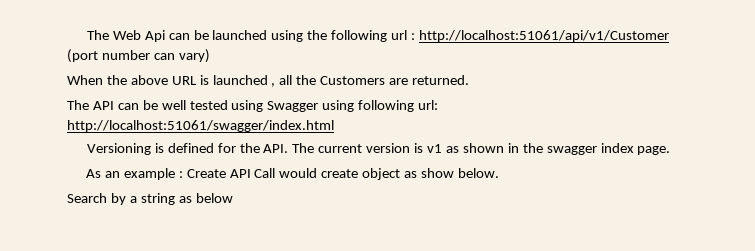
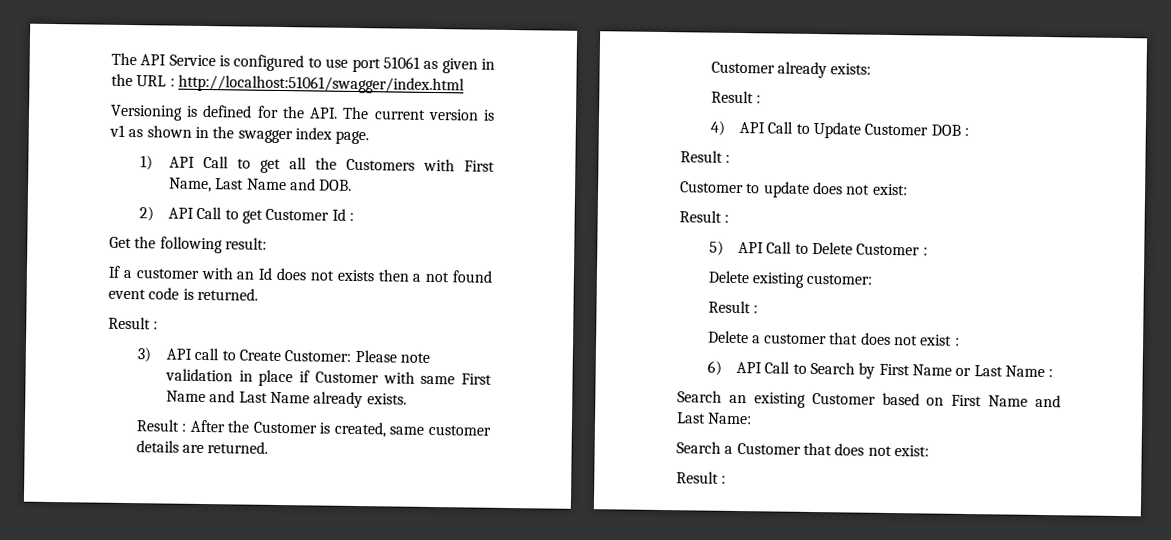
[86,30,669,42] [67,49,210,63] [67,75,470,87] [67,100,439,112] The Web Api can be launched using the following url : http://localhost:51061/api/v1/Customer (port number can vary) // When the above URL is launched , all the Customers are returned. // The API can be well tested using Swagger using following url: -> [111,52,496,74] [111,73,175,87] The API Service is configured to use port 51061 as given in the URL :
[85,168,499,180] [67,193,233,205] As an example : Create API Call would create object as show below. // Search by a string as below -> [139,155,495,174] [168,177,353,193] [138,206,354,224] [109,236,267,254] [108,265,492,283] [108,287,258,301] [108,316,159,330] [136,347,430,363] [165,368,492,387] [166,390,407,409] [135,419,491,438] [135,440,269,454] [710,61,872,79] [710,90,761,104] [709,120,969,139] [680,150,731,163] [680,181,908,198] [679,210,730,223] [708,240,928,256] [707,270,873,288] [707,300,758,314] [707,330,960,346] [706,360,1054,379] [677,390,1061,408] [677,412,753,425] [676,441,929,457] [676,471,727,484] 1) API Call to get all the Customers with First Name, Last Name and DOB. // 2) API Call to get Customer Id : // Get the following result: // If a customer with an Id does not exists then a not found event code is returned. // Result : // 3) API call to Create Customer: Please note validation in place if Customer with same First Name and Last Name already exists. // Result : After the Customer is created, same customer details are returned. // Customer already exists: // Result : // 4) API Call to Update Customer DOB : // Result : // Customer to update does not exist: // Result : // 5) API Call to Delete Customer : // Delete existing customer: // Result : // Delete a customer that does not exist : // 6) API Call to Search by First Name or Last Name : // Search an existing Customer based on First Name and Last Name: // Search a Customer that does not exist: // Result :

